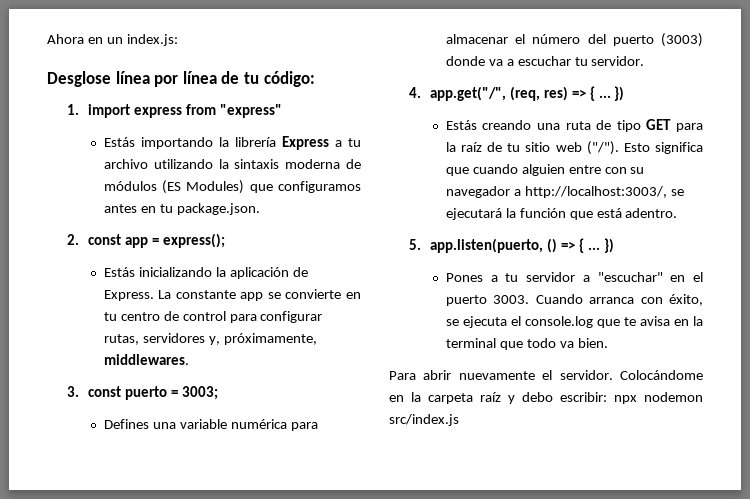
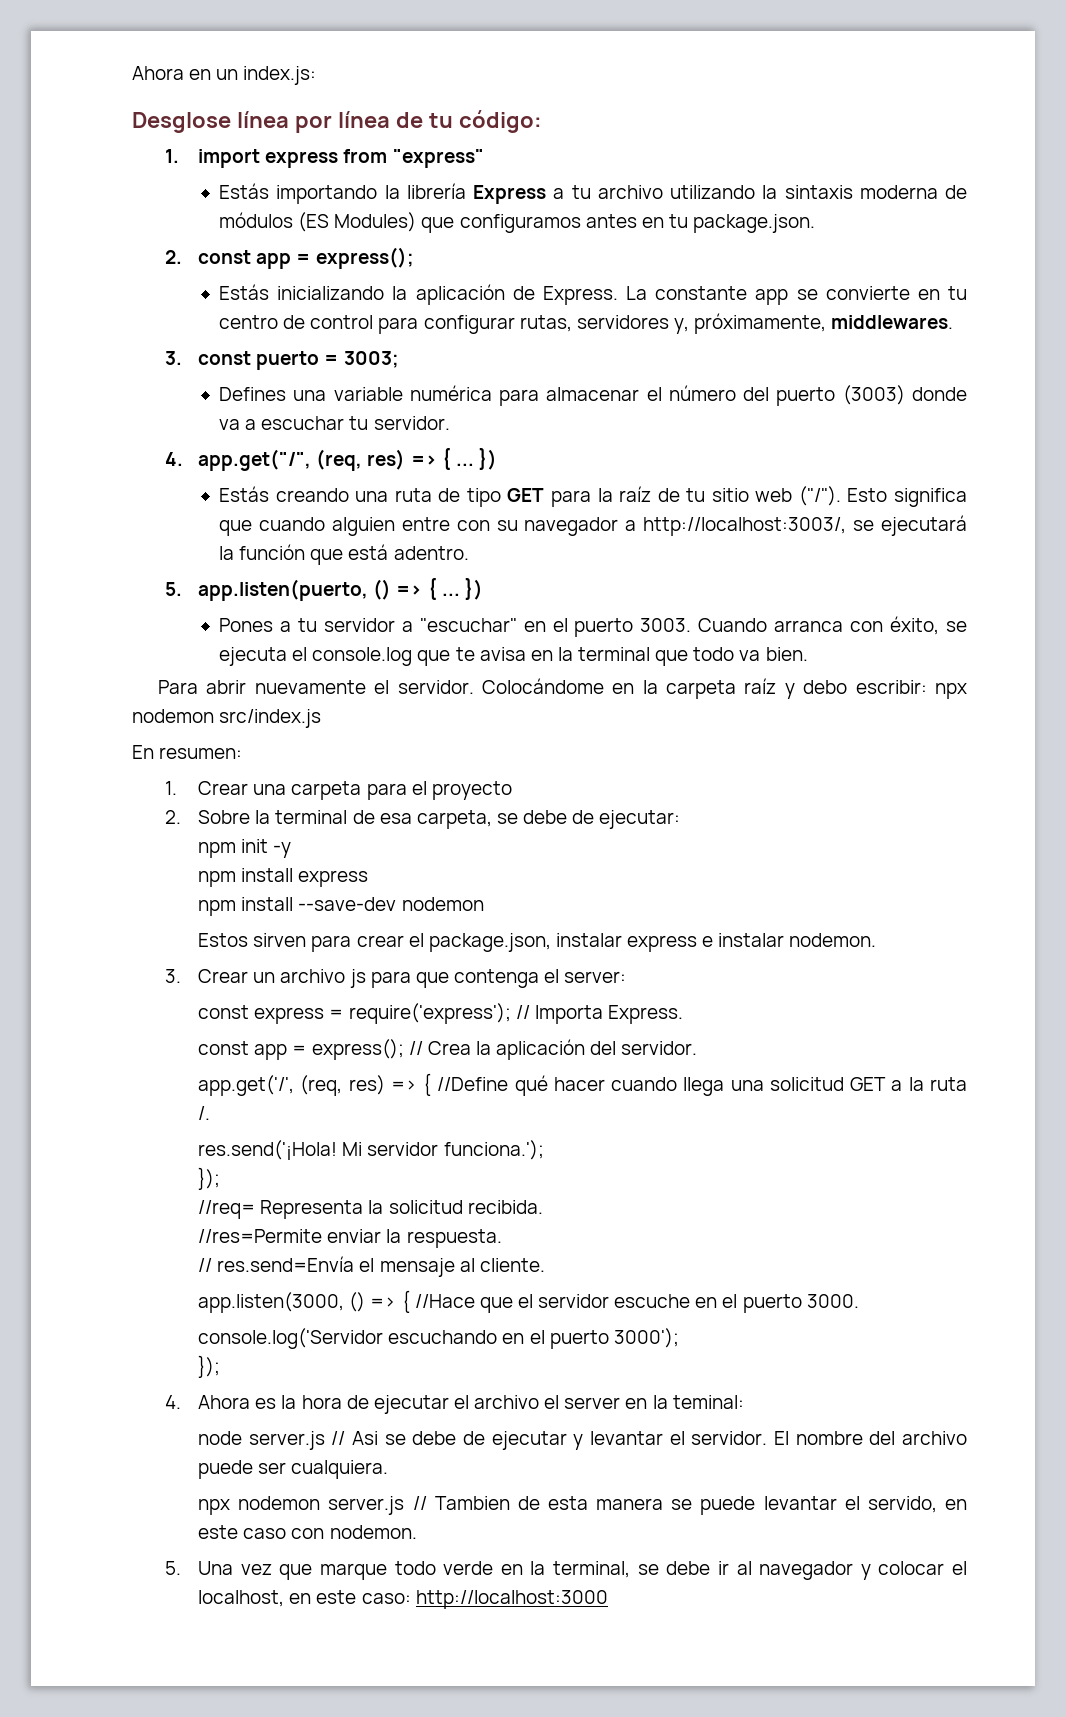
(459, 420) none -> [132,745,243,759] [165,781,512,800] [165,810,681,829] [198,839,292,858] [198,868,369,887] [198,897,484,916] [198,933,877,952] [165,969,627,988] [198,1003,683,1024] [198,1039,698,1060] [198,1073,968,1096] [198,1106,211,1120] [198,1140,544,1160] [198,1167,221,1190] [198,1200,543,1219] [198,1229,502,1248] [198,1256,545,1277] [198,1290,859,1313] [198,1328,679,1349] [198,1355,221,1378] [165,1395,744,1414] [198,1431,967,1450] [198,1460,389,1479] [198,1496,967,1515] [198,1525,417,1539] [165,1561,967,1580] [198,1590,608,1609] // En resumen: // 1. Crear una carpeta para el proyecto // 2. Sobre la terminal de esa carpeta, se debe de ejecutar: // npm init -y // npm install express // npm install --save-dev nodemon // Estos sirven para crear el package.json, instalar express e instalar nodemon. // 3. Crear un archivo js para que contenga el server: // const express = require('express'); // Importa Express. // const app = express(); // Crea la aplicación del servidor. // app.get('/', (req, res) => { //Define qué hacer cuando llega una solicitud GET a la ruta /. // res.send('¡Hola! Mi servidor funciona.'); // }); // //req= Representa la solicitud recibida. // //res=Permite enviar la respuesta. // // res.send=Envía el mensaje al cliente. // app.listen(3000, () => { //Hace que el servidor escuche en el puerto 3000. // console.log('Servidor escuchando en el puerto 3000'); // }); // 4. Ahora es la hora de ejecutar el archivo el server en la teminal: // node server.js // Asi se debe de ejecutar y levantar el servidor. El nombre del archivo puede ser cualquiera. // npx nodemon server.js // Tambien de esta manera se puede levantar el servido, en este caso con nodemon. // 5. Una vez que marque todo verde en la terminal, se debe ir al navegador y colocar el localhost, en este caso: http://localhost:3000

